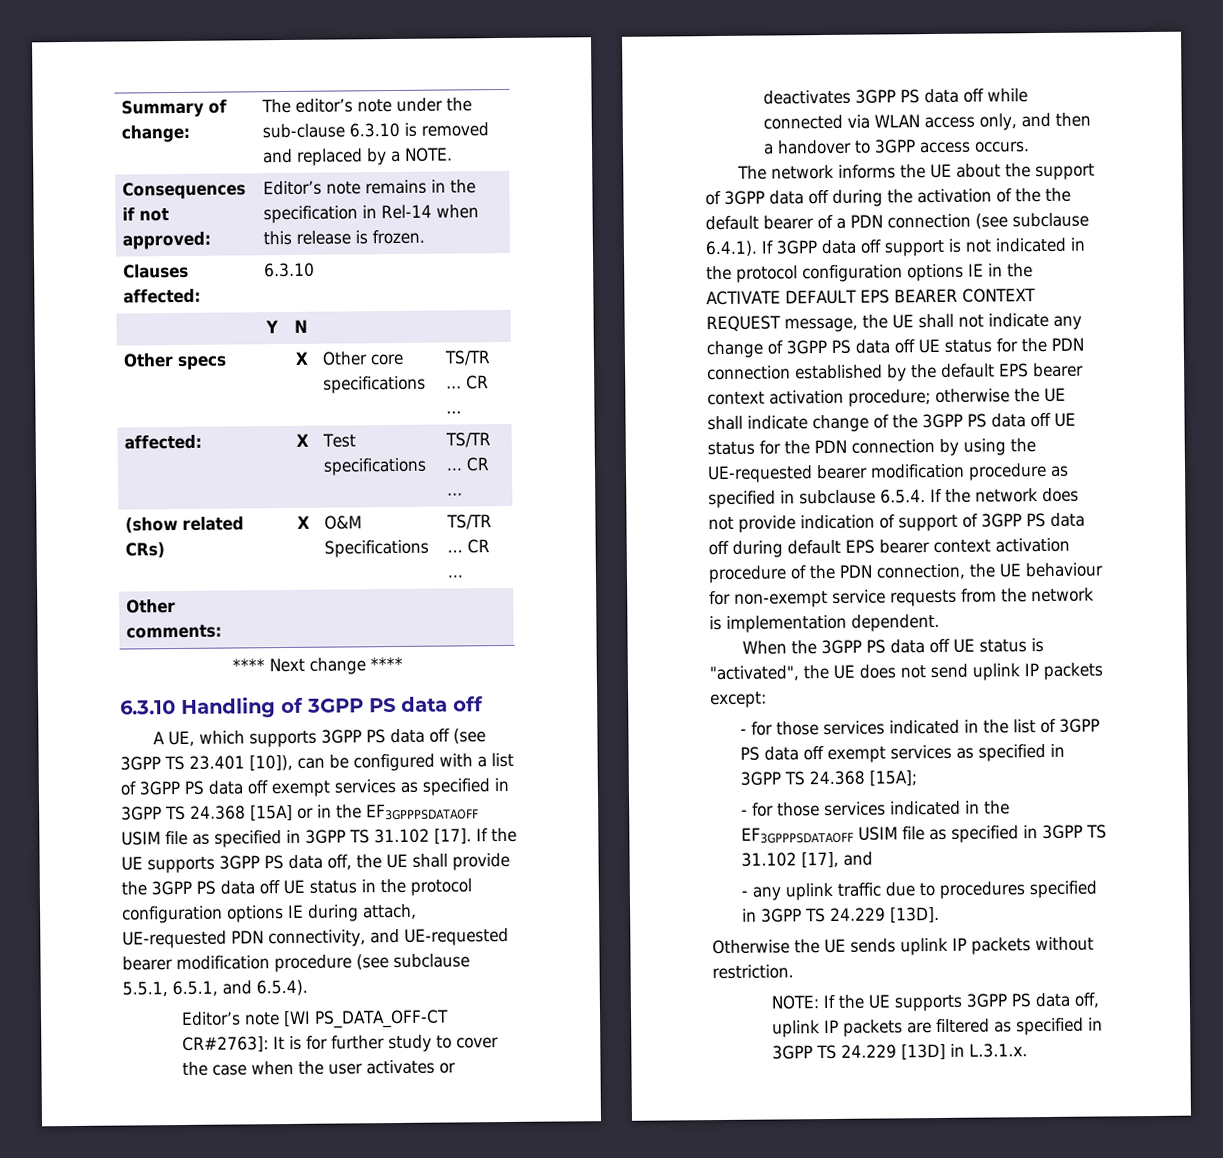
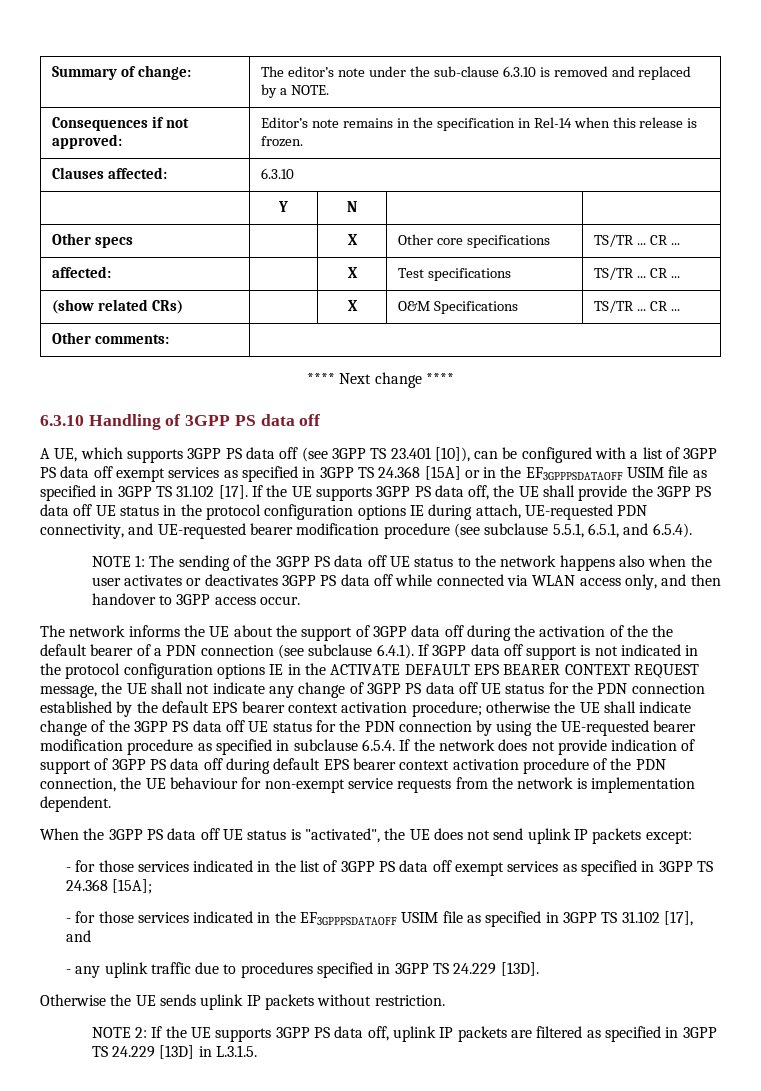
[181,1009,450,1029] [182,1034,500,1053] [182,1061,248,1076] Editor’s note [WI PS_DATA_OFF-CT CR#2763]: It is for further study to cover the case -> [91,555,645,571] NOTE 1: The sending of the 3GPP PS data off UE status to the network happens also
[763,143,775,155] a -> (721, 580) none
[974,141,1031,153] occurs. -> [260,596,301,605] occur.
[771,995,820,1010] NOTE: -> [91,1027,148,1038] NOTE 2:
[969,1043,1029,1058] L.3.1.x. -> [216,1045,258,1057] L.3.1.5.

